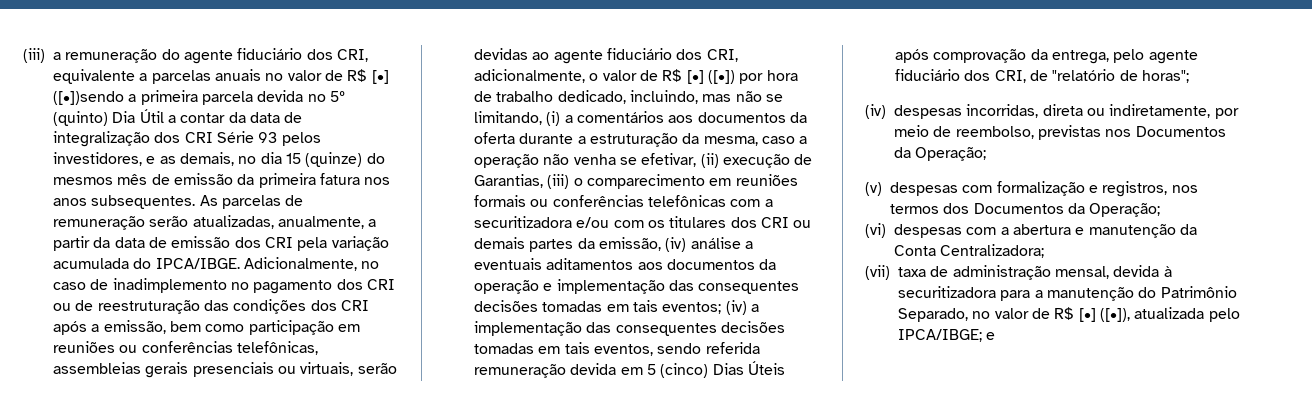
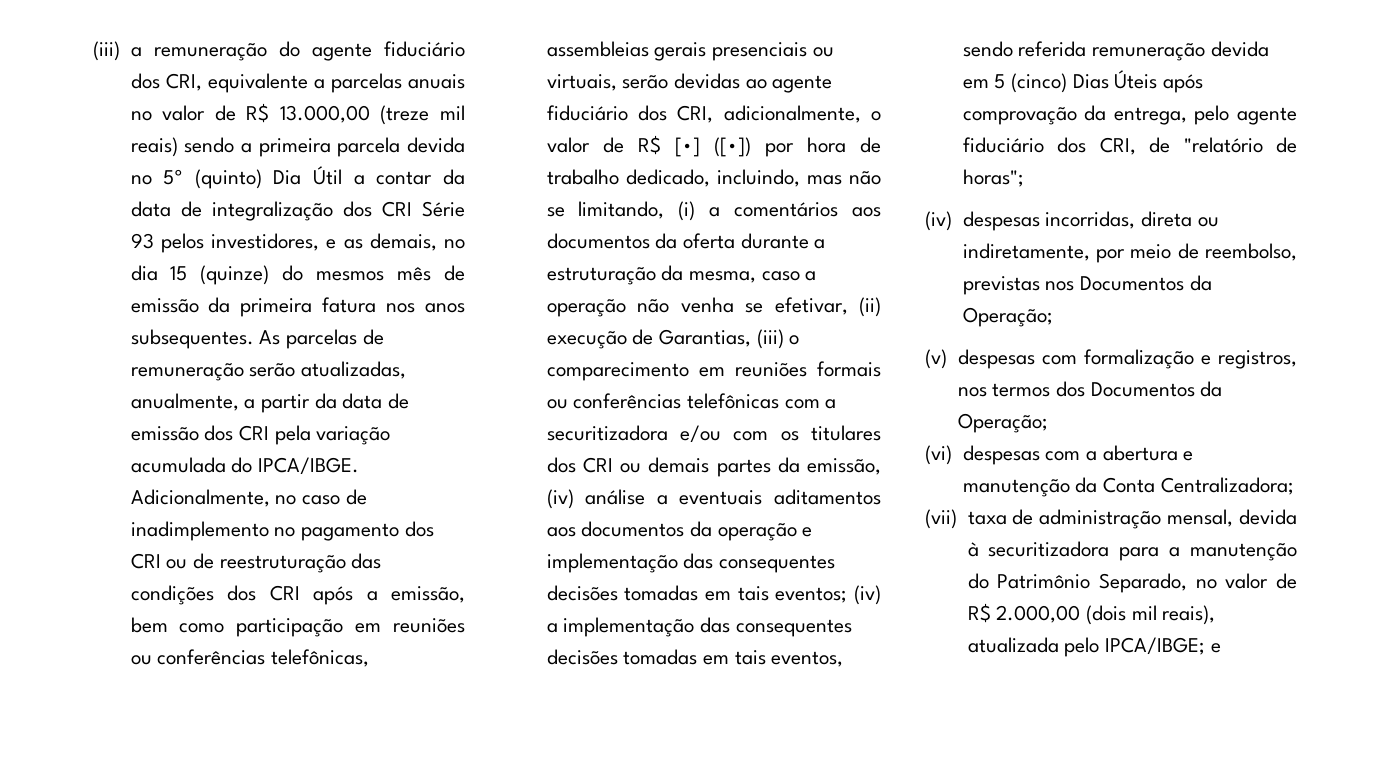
[371,70,389,84] [53,91,124,105] [•] ([•])sendo -> [279,105,465,125] [130,137,235,157] 13.000,00 (treze mil reais) sendo
[1078,308,1130,322] [•] ([•]), -> [996,605,1216,625] 2.000,00 (dois mil reais),

